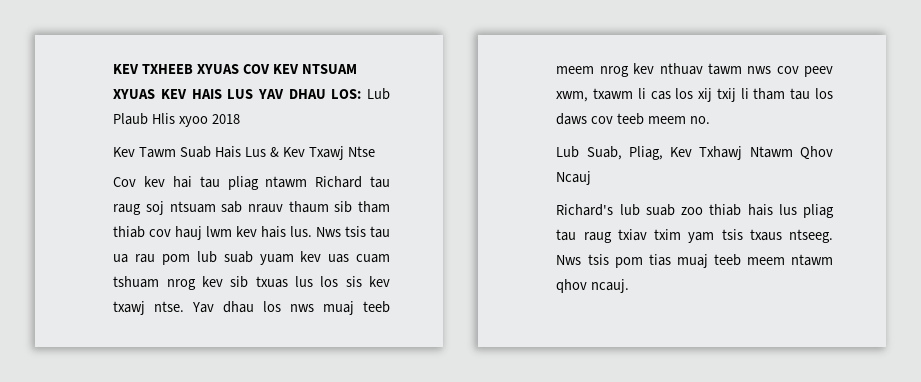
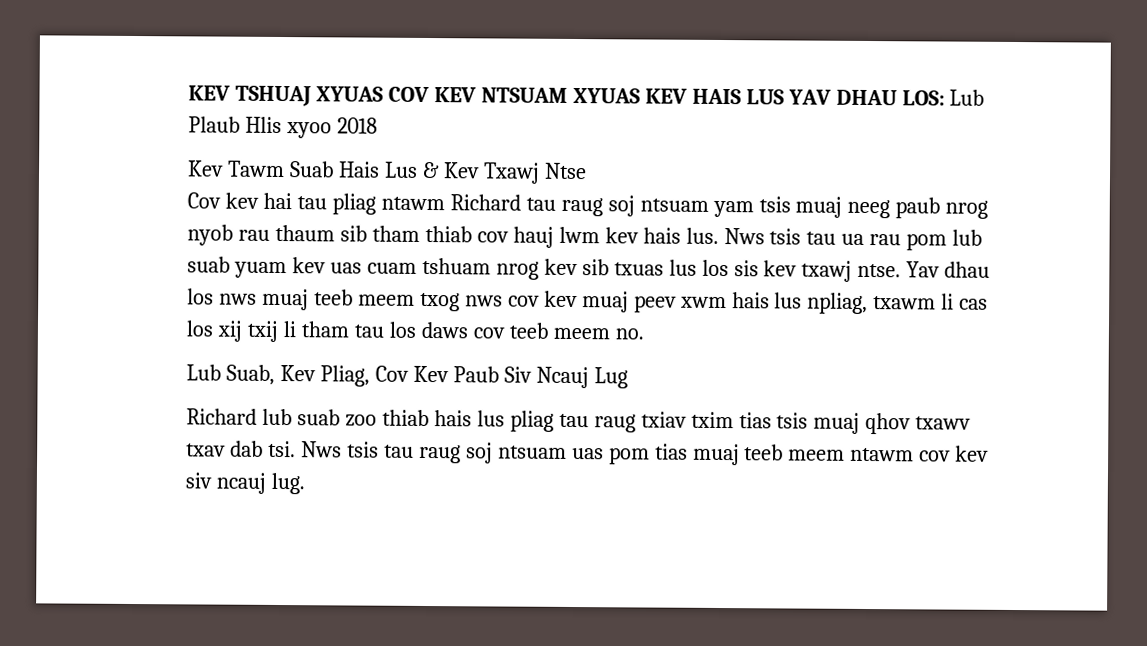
[113,64,194,74] KEV TXHEEB -> [188,85,312,107] KEV TSHUAJ
[221,201,284,213] sab nrauv -> [712,196,989,219] [187,224,271,246] yam tsis muaj neeg paub nrog nyob rau
[599,63,833,77] [556,91,589,102] nrog kev nthuav tawm nws cov peev xwm, -> [419,290,869,315] txog nws cov kev muaj peev xwm hais lus npliag,
[628,146,833,160] Pliag, Kev Txhawj Ntawm Qhov -> [280,365,532,387] Kev Pliag, Cov Kev Paub Siv
[556,204,614,216] // Richard's -> [593,367,628,389] [186,408,258,425] Lug // Richard
[688,229,833,243] [556,254,609,265] yam tsis txaus ntseeg. Nws tsis -> [738,412,972,435] [186,440,604,464] tias tsis muaj qhov txawv txav dab tsi. Nws tsis tau raug soj ntsuam uas
[556,279,630,293] qhov ncauj. -> [919,445,990,462] [185,472,306,495] cov kev siv ncauj lug.

